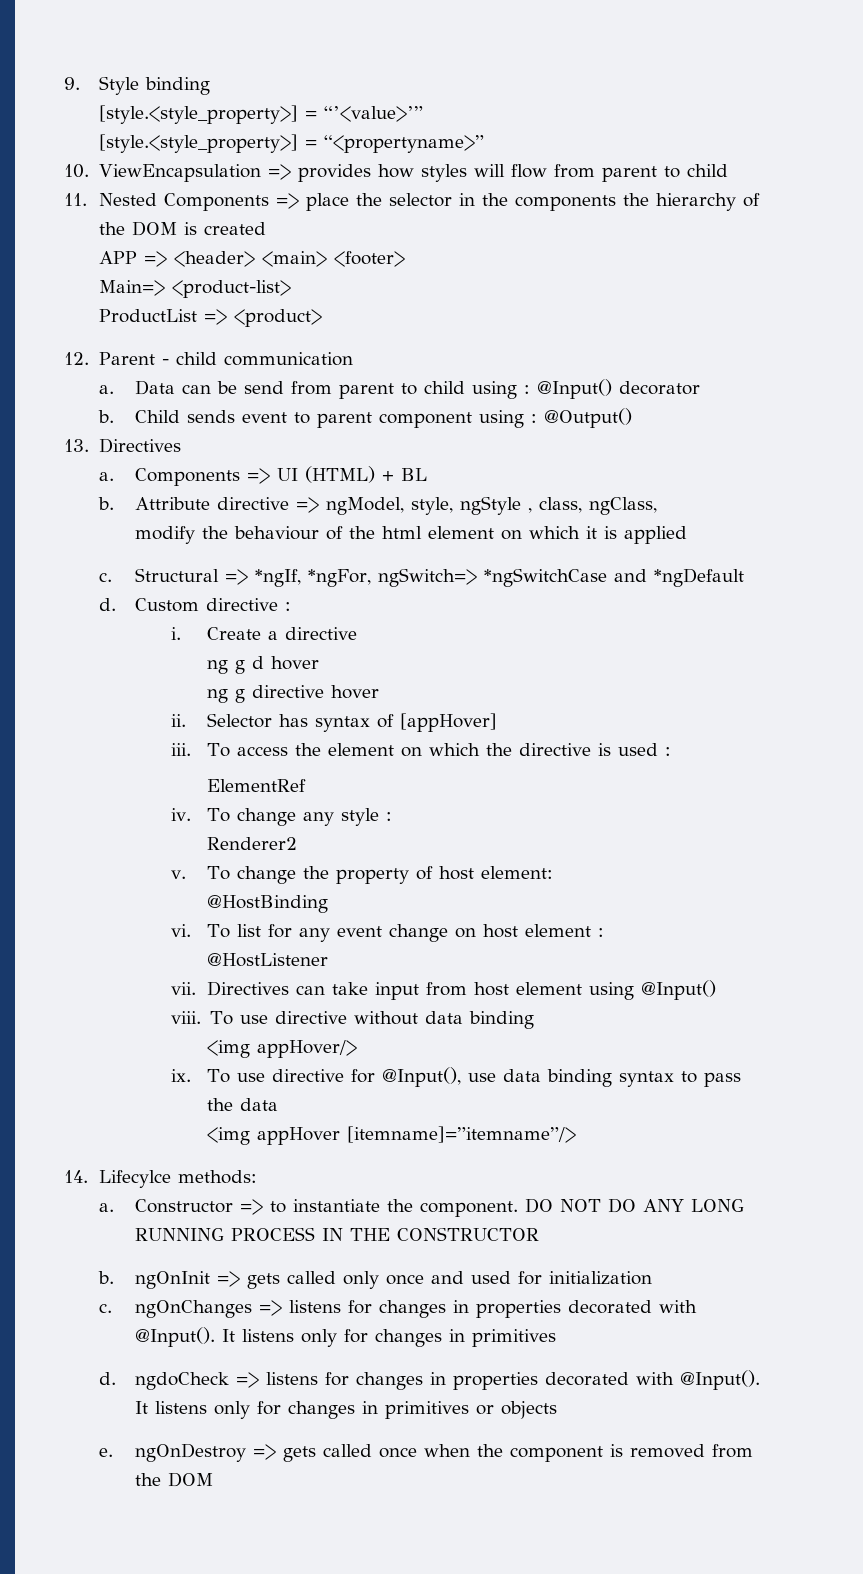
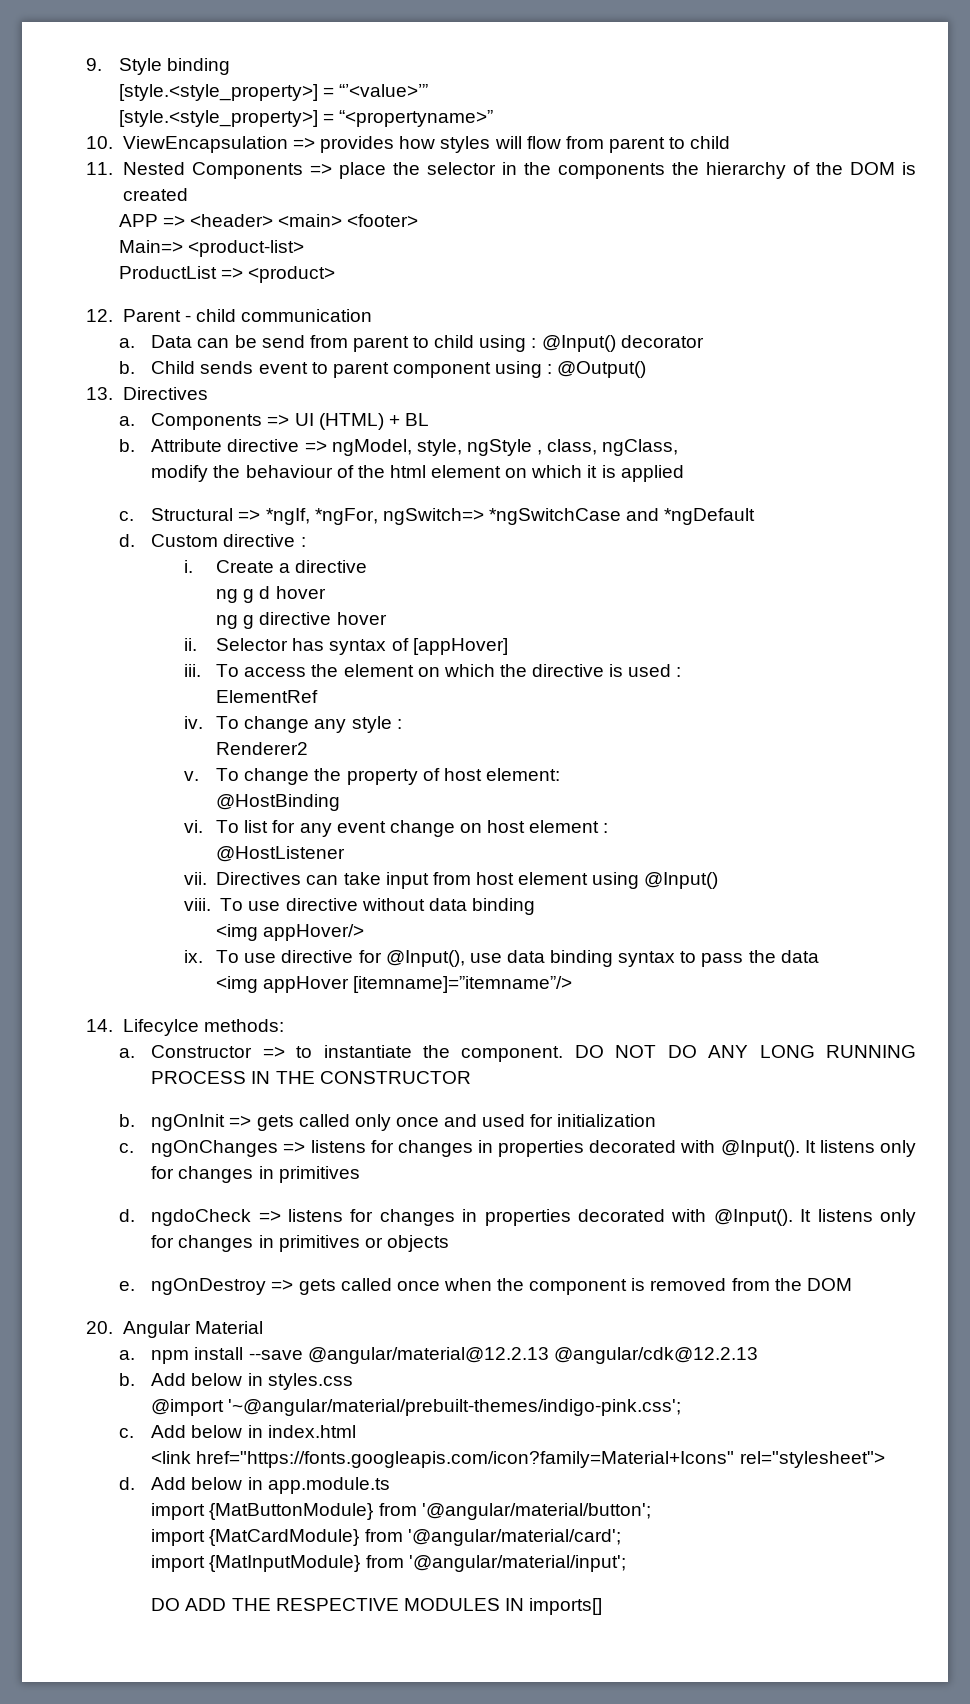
(214, 1479) none -> [86,1321,264,1338] [118,1347,758,1364] [118,1373,353,1390] [151,1399,682,1416] [118,1425,356,1438] [151,1451,885,1468] [118,1477,390,1494] [151,1503,651,1520] [151,1529,621,1546] [151,1555,626,1572] [151,1598,603,1615] // 20. Angular Material // a. npm install --save @angular/material@12.2.13 @angular/cdk@12.2.13 // b. Add below in styles.css // @import '~@angular/material/prebuilt-themes/indigo-pink.css'; // c. Add below in index.html // <link href="https://fonts.googleapis.com/icon?family=Material+Icons" rel="stylesheet"> // d. Add below in app.module.ts // import {MatButtonModule} from '@angular/material/button'; // import {MatCardModule} from '@angular/material/card'; // import {MatInputModule} from '@angular/material/input'; // DO ADD THE RESPECTIVE MODULES IN imports[]

